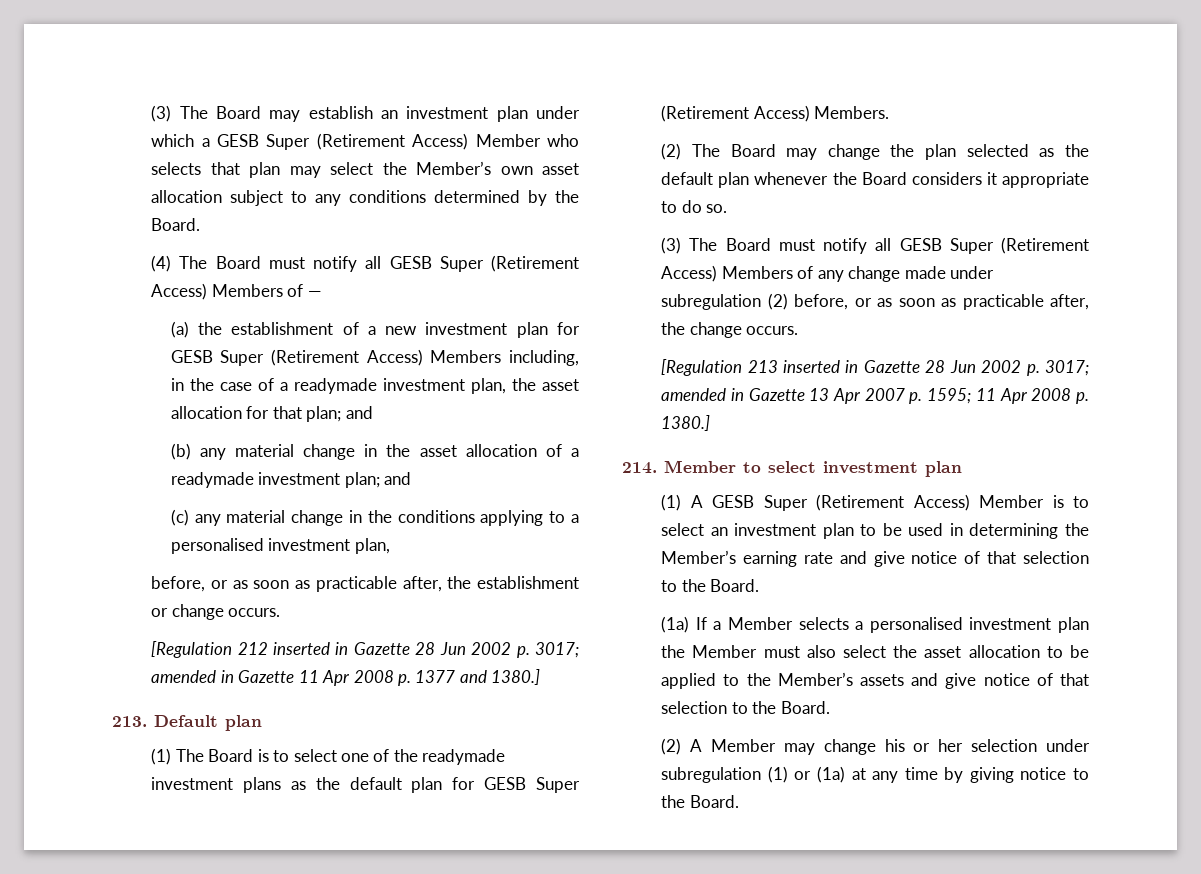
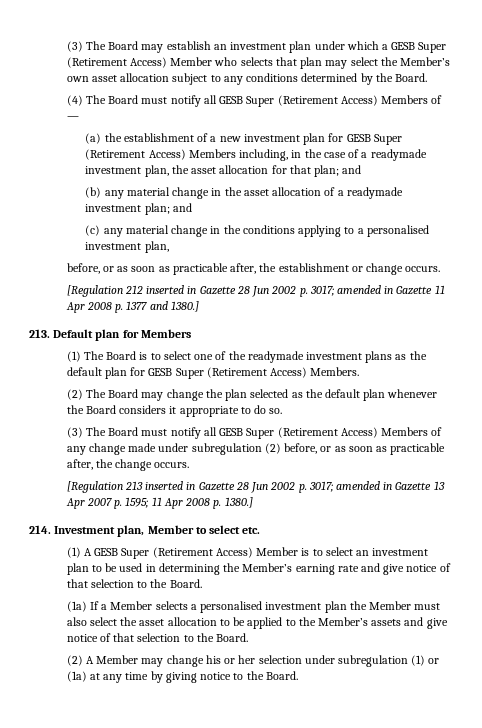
(262, 723) none -> [122,329,191,338] for Members
(657, 468) none -> [54,525,145,537] Investment plan,
[823,461,962,477] investment plan -> [242,527,261,534] etc.

